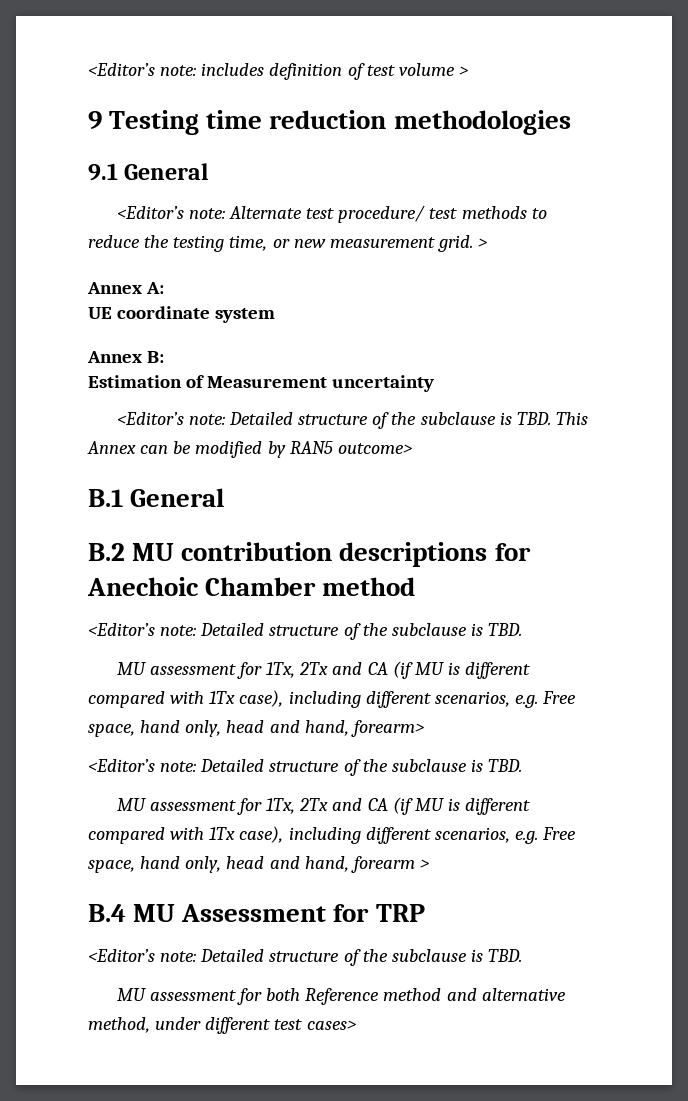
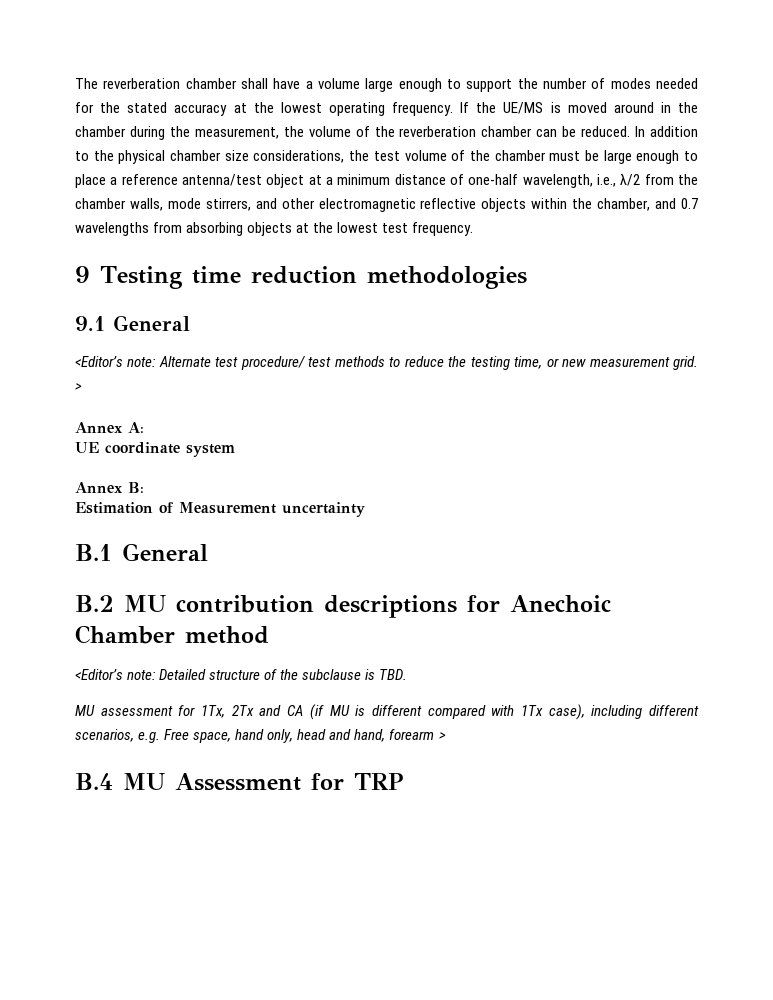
[88,63,468,80] <Editor’s note: includes definition of test volume > -> [75,78,698,92] [75,102,698,116] [75,126,699,140] [75,150,698,164] [75,174,698,188] [75,198,698,212] [75,222,474,236] The reverberation chamber shall have a volume large enough to support the number of modes needed for the stated accuracy at the lowest operating frequency. If the UE/MS is moved around in the chamber during the measurement, the volume of the reverberation chamber can be reduced. In addition to the physical chamber size considerations, the test volume of the chamber must be large enough to place a reference antenna/test object at a minimum distance of one-half wavelength, i.e., λ/2 from the chamber walls, mode stirrers, and other electromagnetic reflective objects within the chamber, and 0.7 wavelengths from absorbing objects at the lowest test frequency.
[116,412,588,429] [87,441,412,458] // <Editor’s note: Detailed structure of the subclause is TBD. This Annex can be modified by RAN5 outcome> -> (365, 509) none
[116,661,531,679] [88,690,577,708] [88,720,424,737] [88,759,523,776] // MU assessment for 1Tx, 2Tx and CA (if MU is different compared with 1Tx case), including different scenarios, e.g. Free space, hand only, head and hand, forearm> // <Editor’s note: Detailed structure of the subclause is TBD. -> (408, 674) none
[88,949,523,966] [116,988,566,1005] [88,1017,356,1034] // <Editor’s note: Detailed structure of the subclause is TBD. // MU assessment for both Reference method and alternative method, under different test cases> -> (403, 781) none

